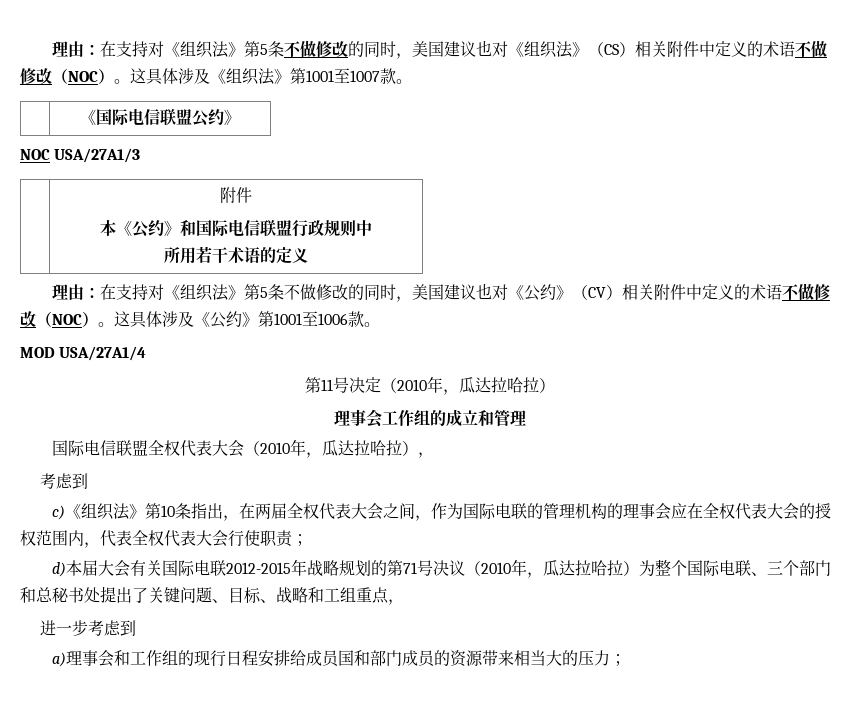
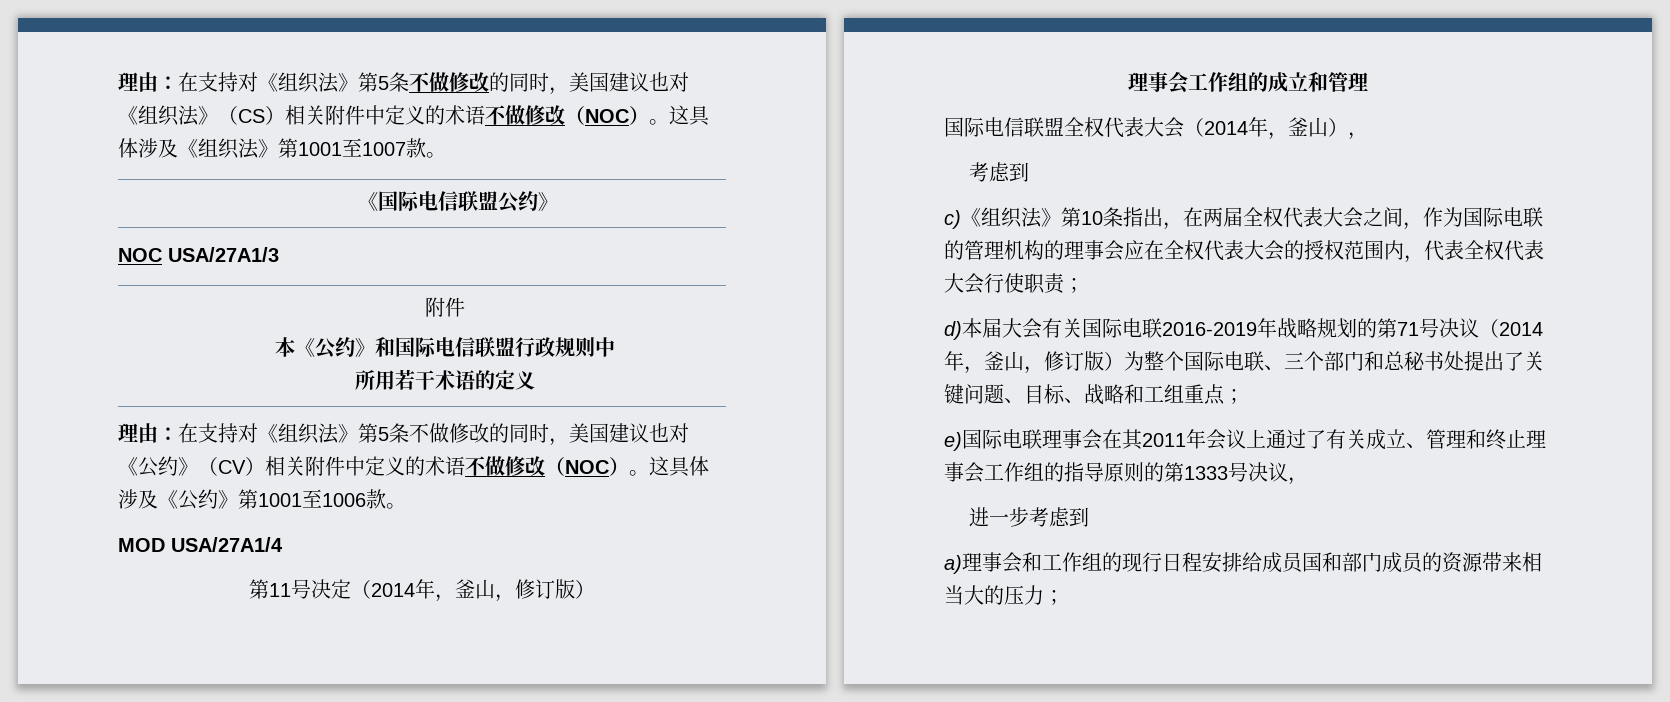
[397,376,539,395] 2010年，瓜达拉哈拉 -> [371,579,575,602] 2014年，釜山，修订版
[260,439,403,458] 2010年，瓜达拉哈拉 -> [1204,117,1328,140] 2014年，釜山
[226,562,292,574] 2012-2015 -> [1162,322,1257,336] 2016-2019
[481,559,624,578] 2010年，瓜达拉哈拉 -> [1499,322,1543,336] [944,351,1104,374] 2014年，釜山，修订版
(389, 595) none -> [1224,389,1244,404] [944,429,1546,451] [944,462,1288,483] ； // e)国际电联理事会在其2011年会议上通过了有关成立、管理和终止理事会工作组的指导原则的第1333号决议

